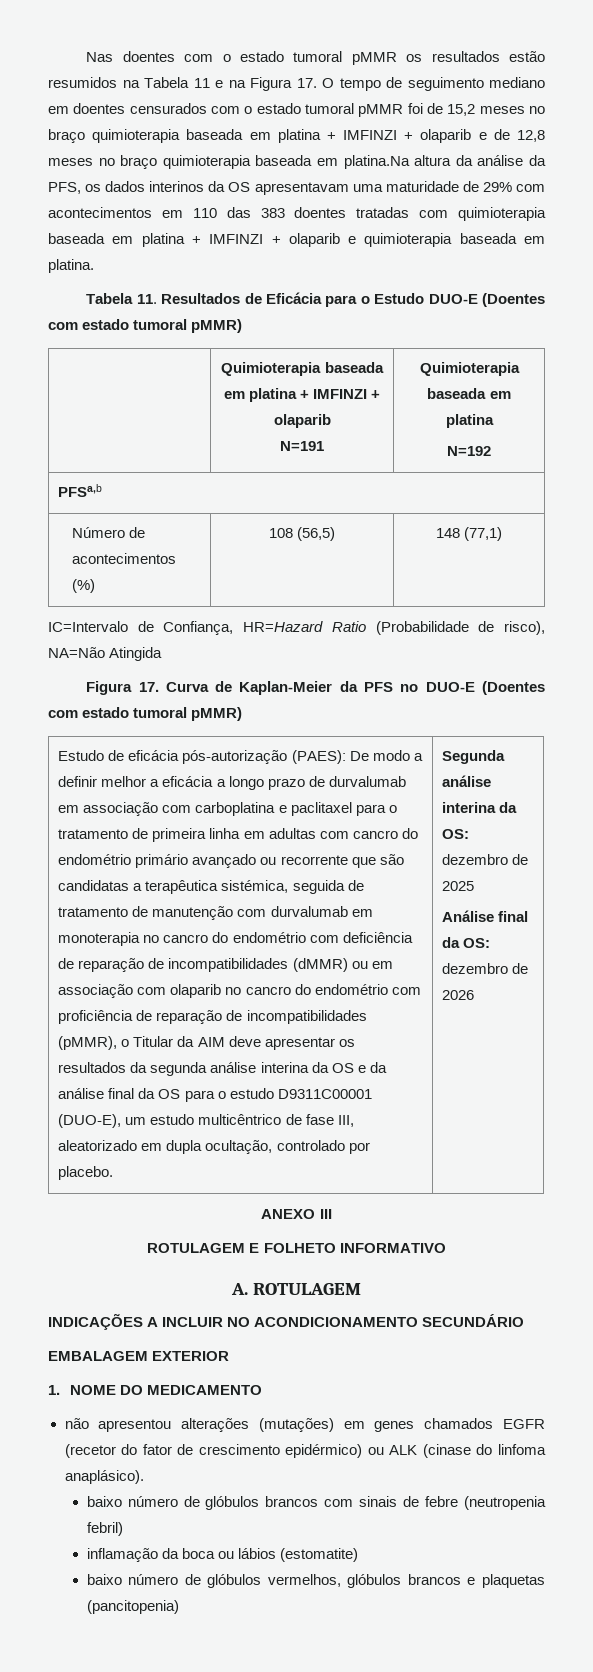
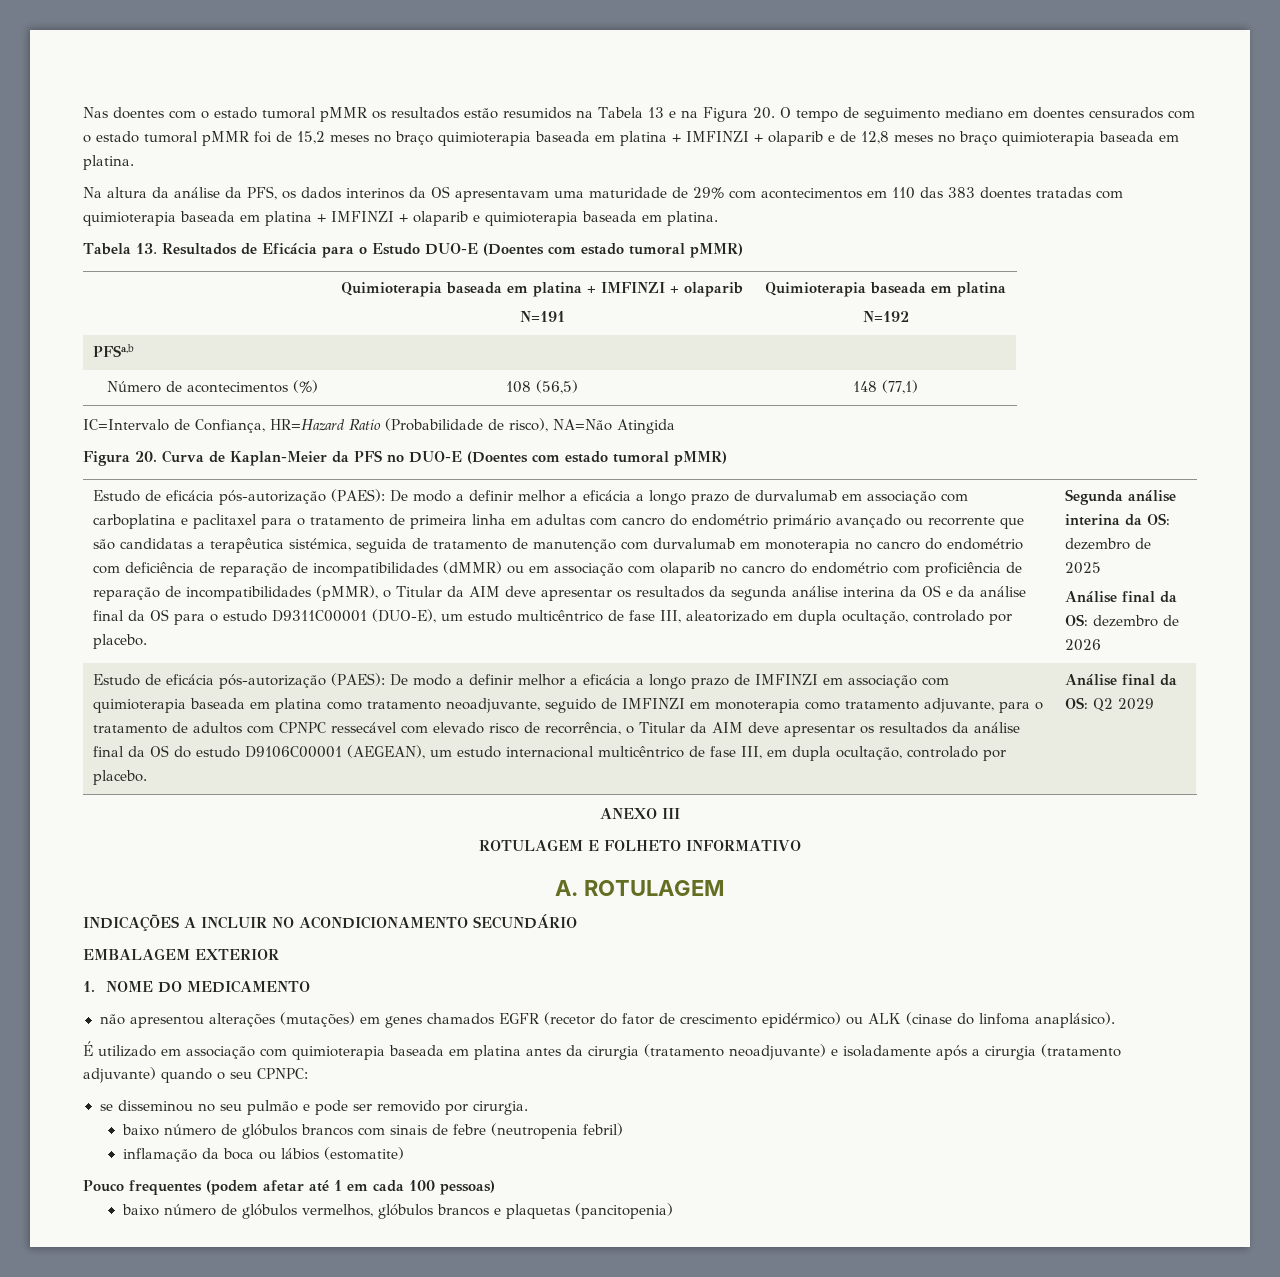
[193,78,210,88] 11 -> [647,107,664,118] 13
[296,78,317,88] 17. -> [752,107,775,119] 20.
[343,155,410,169] platina.Na -> [83,155,134,170] [83,187,102,198] platina. // Na
[136,294,157,304] 11. -> [135,243,157,254] 13.
[138,682,159,692] 17. -> [135,451,157,462] 20.
(475, 995) none -> [92,673,949,689] [92,698,1043,713] [92,722,1020,737] [92,745,1006,761] [92,770,147,785] [1064,674,1177,686] [1064,697,1154,712] // Estudo de eficácia pós-autorização (PAES): De modo a definir melhor a eficácia a longo prazo de IMFINZI em associação com quimioterapia baseada em platina como tratamento neoadjuvante, seguido de IMFINZI em monoterapia como tratamento adjuvante, para o tratamento de adultos com CPNPC ressecável com elevado risco de recorrência, o Titular da AIM deve apresentar os resultados da análise final da OS do estudo D9106C00001 (AEGEAN), um estudo internacional multicêntrico de fase III, em dupla ocultação, controlado por placebo. | Análise final da OS: Q2 2029
(144, 1477) none -> [83,1041,1121,1060] [83,1067,308,1083] [99,1100,528,1115] // É utilizado em associação com quimioterapia baseada em platina antes da cirurgia (tratamento neoadjuvante) e isoladamente após a cirurgia (tratamento adjuvante) quando o seu CPNPC: // se disseminou no seu pulmão e pode ser removido por cirurgia.
(358, 1555) none -> [83,1180,495,1195] // Pouco frequentes (podem afetar até 1 em cada 100 pessoas)

